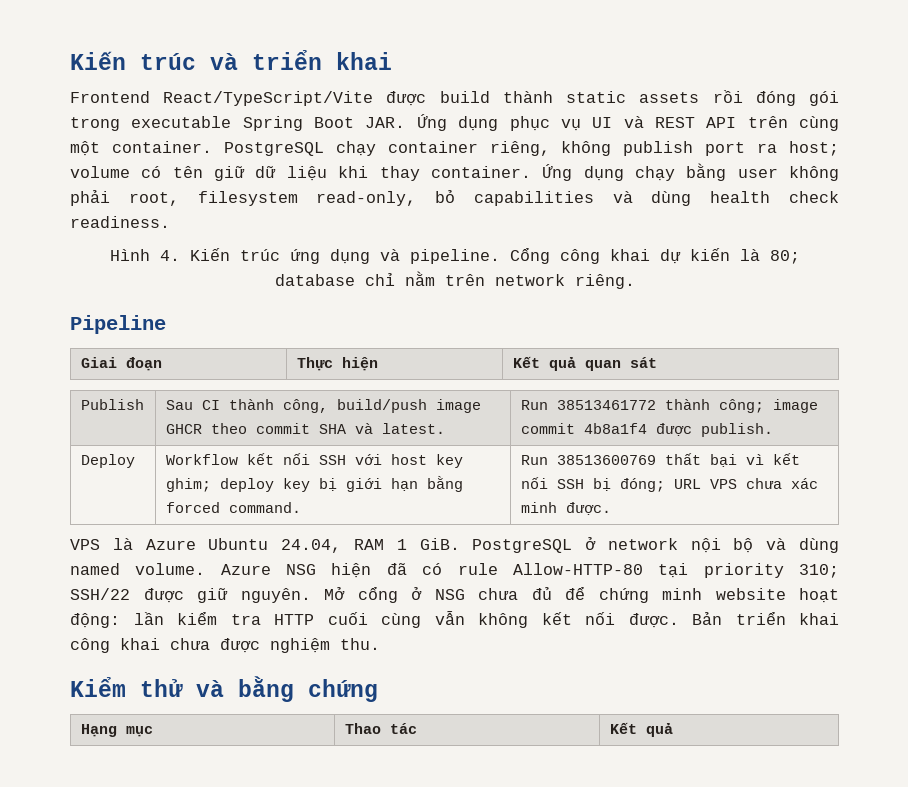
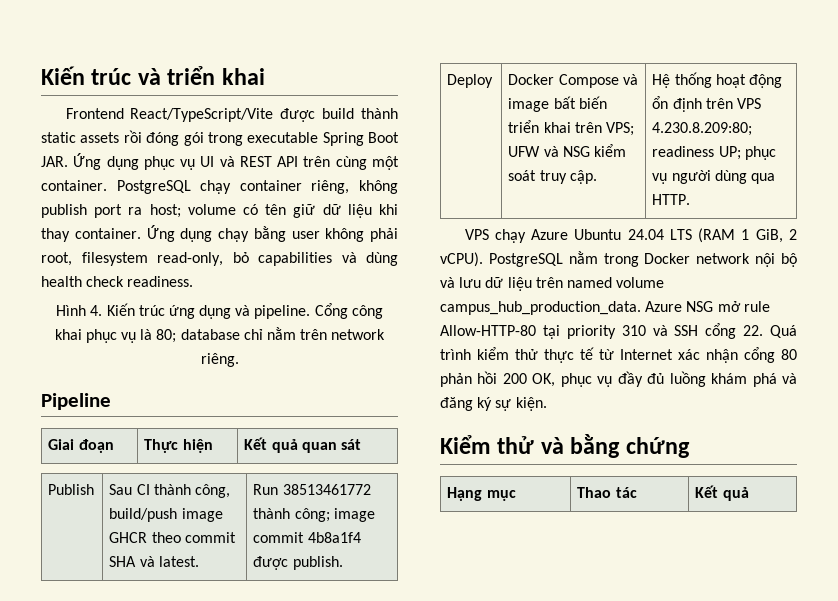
[659,248,730,264] dự kiến -> [85,329,137,343] phục vụ
[165,453,463,468] [165,475,463,492] [165,502,301,513] [520,453,800,467] [520,477,818,492] [520,502,611,515] [70,538,133,550] Workflow kết nối SSH với host key ghim; deploy key bị giới hạn bằng forced command. | Run 38513600769 thất bại vì kết nối SSH bị đóng; URL VPS chưa xác minh được. // VPS là -> [508,74,638,88] [508,96,607,112] [508,120,634,136] [508,144,626,157] [508,170,597,184] [652,72,782,88] [652,96,761,112] [652,122,753,136] [652,146,776,160] [652,170,775,184] [652,194,691,205] [464,229,526,243] Docker Compose và image bất biến triển khai trên VPS; UFW và NSG kiểm soát truy cập. | Hệ thống hoạt động ổn định trên VPS 4.230.8.209:80; readiness UP; phục vụ người dùng qua HTTP. // VPS chạy
[281,537,840,553] [70,563,840,578] [70,587,839,603] [70,611,839,628] [70,638,380,653] 24.04, RAM 1 GiB. PostgreSQL ở network nội bộ và dùng named volume. Azure NSG hiện đã có rule Allow-HTTP-80 tại priority 310; SSH/22 được giữ nguyên. Mở cổng ở NSG chưa đủ để chứng minh website hoạt động: lần kiểm tra HTTP cuối cùng vẫn không kết nối được. Bản triển khai công khai chưa được nghiệm thu. -> [627,228,797,243] [440,251,797,267] [440,277,665,291] [440,301,770,315] [440,323,797,339] [440,347,797,363] [440,371,797,387] [440,397,547,411] 24.04 LTS (RAM 1 GiB, 2 vCPU). PostgreSQL nằm trong Docker network nội bộ và lưu dữ liệu trên named volume campus_hub_production_data. Azure NSG mở rule Allow-HTTP-80 tại priority 310 và SSH cổng 22. Quá trình kiểm thử thực tế từ Internet xác nhận cổng 80 phản hồi 200 OK, phục vụ đầy đủ luồng khám phá và đăng ký sự kiện.

